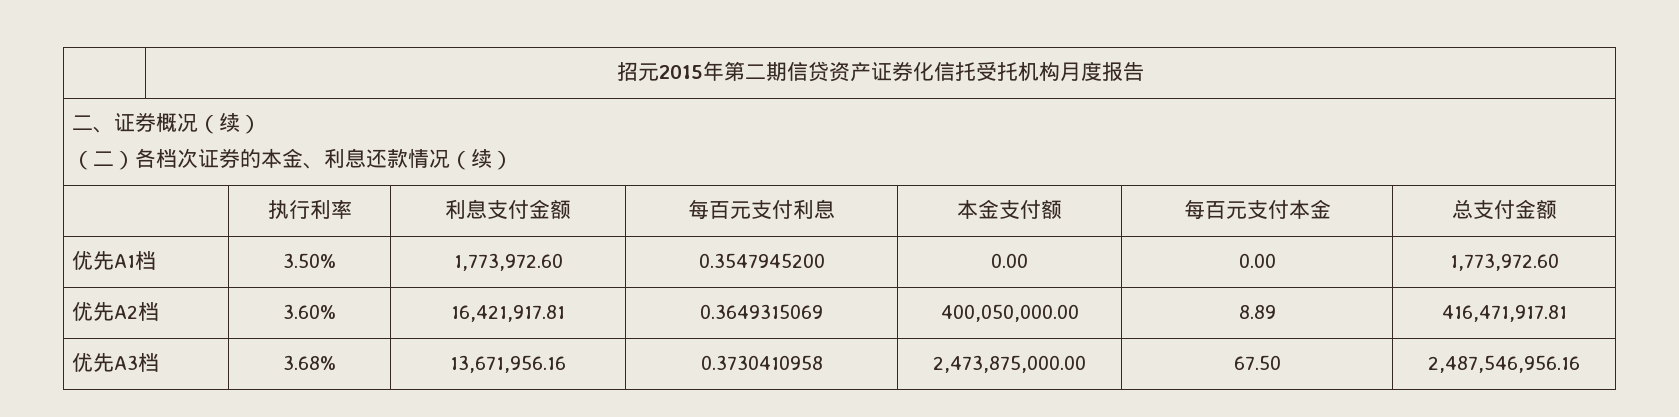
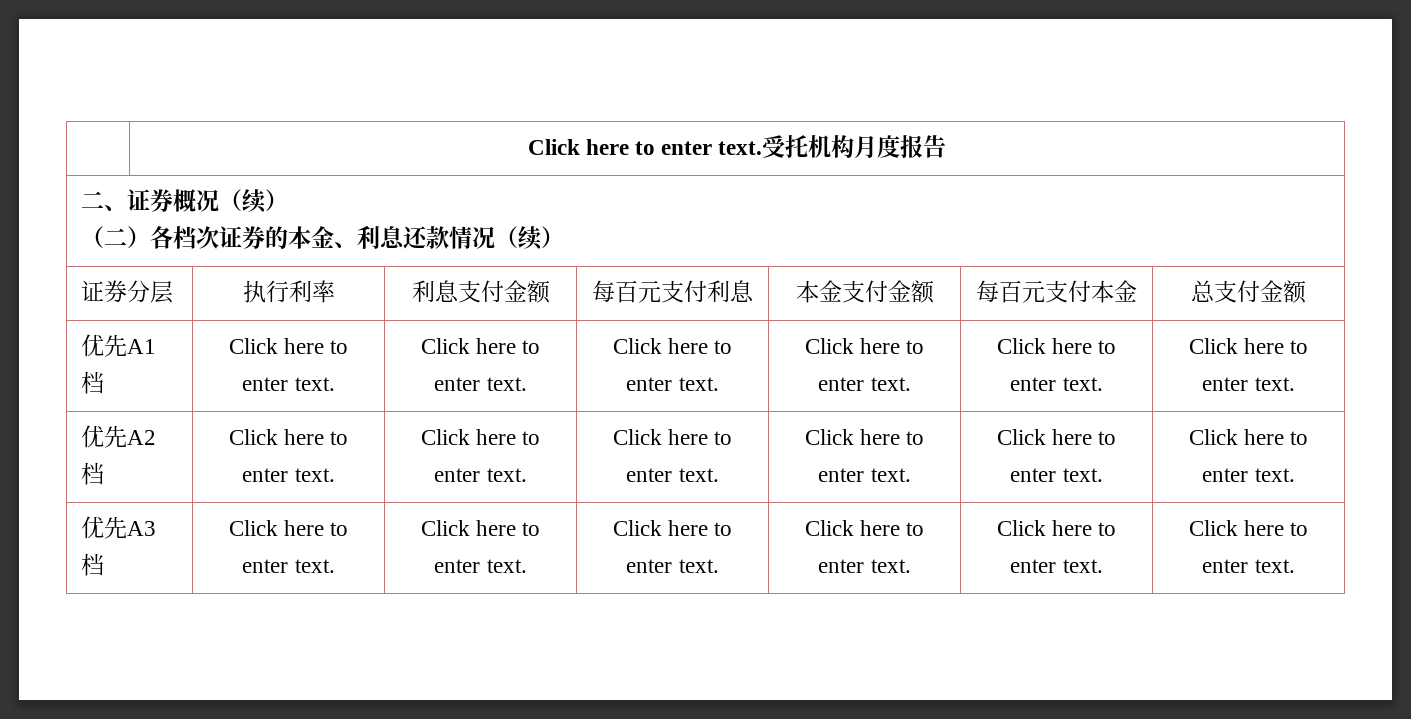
[617,61,976,82] | 招元2015年第二期信贷资产证券化信托 -> [527,139,763,155] | Click here to enter text.
(514, 160) none -> [80,280,173,304] 证券分层
(1041, 209) none -> [887,280,911,302] 金
[283,253,336,268] [453,253,563,271] [698,253,825,268] [991,253,1028,268] [1238,253,1276,268] [1449,253,1559,271] [72,302,160,321] [283,304,336,319] [451,305,565,322] [700,304,823,319] [940,304,1079,322] [1238,305,1276,319] [1441,305,1567,322] [72,353,160,372] [283,355,336,370] [450,355,566,373] [700,355,823,370] [933,355,1086,373] [1233,355,1281,370] [1428,355,1580,373] 3.50% | 1,773,972.60 | 0.3547945200 | 0.00 | 0.00 | 1,773,972.60 // 优先A2档 | 3.60% | 16,421,917.81 | 0.3649315069 | 400,050,000.00 | 8.89 | 416,471,917.81 // 优先A3档 | 3.68% | 13,671,956.16 | 0.3730410958 | 2,473,875,000.00 | 67.50 | 2,487,546,956.16 -> [228,338,349,354] [242,377,335,391] [420,338,541,354] [434,377,527,391] [612,338,733,354] [626,377,719,391] [804,338,925,354] [818,377,911,391] [996,338,1117,354] [1010,377,1103,391] [1188,338,1309,354] [1202,377,1295,391] [80,425,156,448] [80,462,104,485] [228,429,349,445] [242,468,335,482] [420,429,541,445] [434,468,527,482] [612,429,733,445] [626,468,719,482] [804,429,925,445] [818,468,911,482] [996,429,1117,445] [1010,468,1103,482] [1188,429,1309,445] [1202,468,1295,482] [80,516,156,539] [80,553,104,576] [228,520,349,536] [242,559,335,573] [420,520,541,536] [434,559,527,573] [612,520,733,536] [626,559,719,573] [804,520,925,536] [818,559,911,573] [996,520,1117,536] [1010,559,1103,573] [1188,520,1309,536] [1202,559,1295,573] Click here to enter text. | Click here to enter text. | Click here to enter text. | Click here to enter text. | Click here to enter text. | Click here to enter text. // 优先A2档 | Click here to enter text. | Click here to enter text. | Click here to enter text. | Click here to enter text. | Click here to enter text. | Click here to enter text. // 优先A3档 | Click here to enter text. | Click here to enter text. | Click here to enter text. | Click here to enter text. | Click here to enter text. | Click here to enter text.

